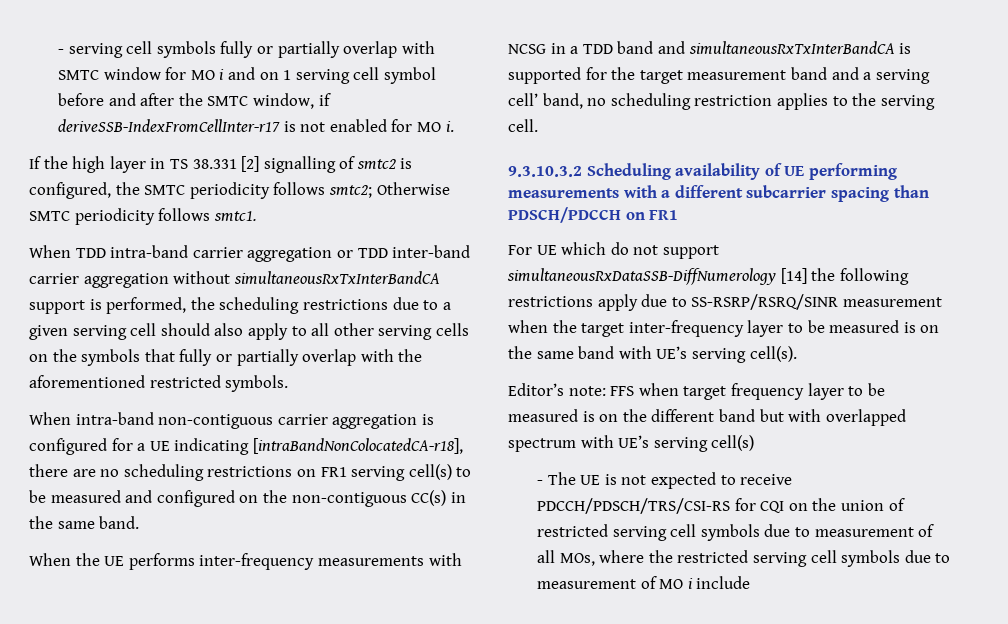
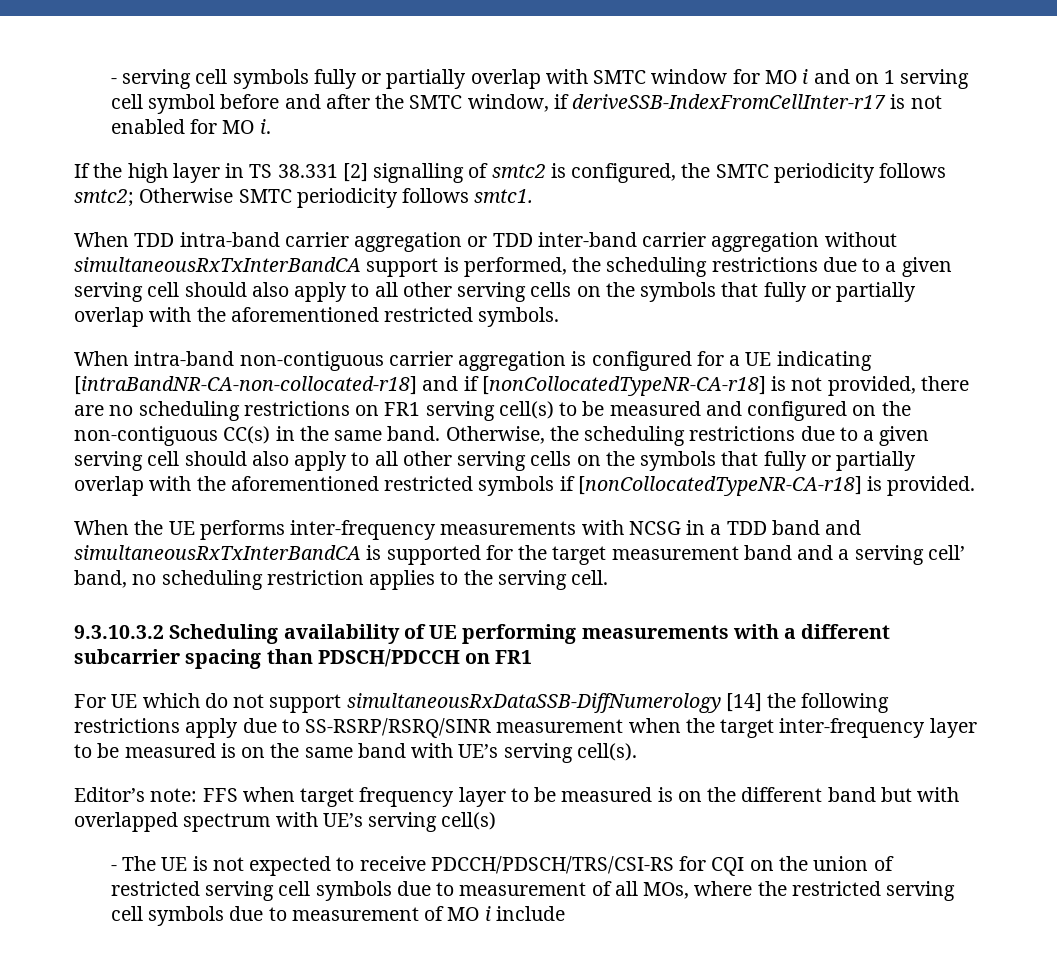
[252,438,463,454] [intraBandNonColocatedCA-r18], -> [74,376,916,396] [intraBandNR-CA-non-collocated-r18] and if [nonCollocatedTypeNR-CA-r18] is not provided,
(140, 522) none -> [445,426,930,446] [74,451,917,471] [74,476,976,496] Otherwise, the scheduling restrictions due to a given serving cell should also apply to all other serving cells on the symbols that fully or partially overlap with the aforementioned restricted symbols if [nonCollocatedTypeNR-CA-r18] is provided.

